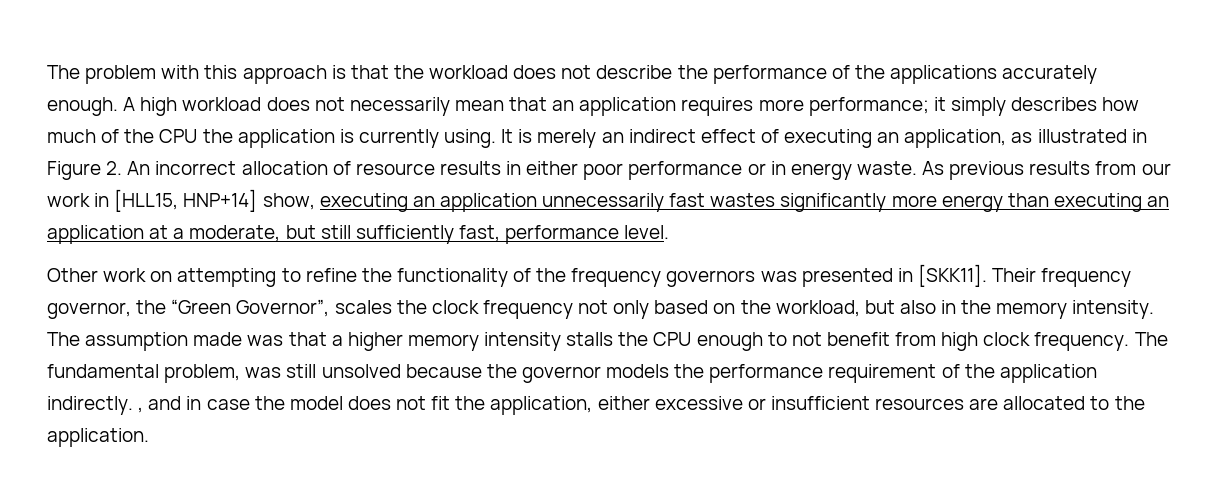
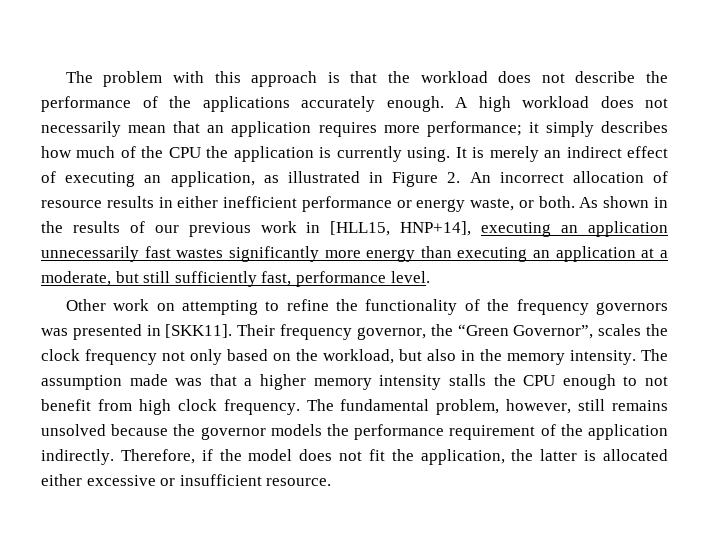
[583,163,624,180] poor -> [223,196,298,208] inefficient
[770,161,1171,180] in energy waste. As previous results from our -> [416,196,668,212] [41,221,251,237] energy waste, or both. As shown in the results of our previous
[183,189,315,212] HNP+14] show, -> [400,221,472,236] HNP+14],
[245,364,317,378] was still -> [506,399,668,414] however, still remains
[138,396,250,413] , and in case -> [120,449,213,464] Therefore, if
[597,396,1145,410] [47,428,149,447] either excessive or insufficient resources are allocated to the application. -> [511,449,668,461] [41,474,332,486] the latter is allocated either excessive or insufficient resource.

